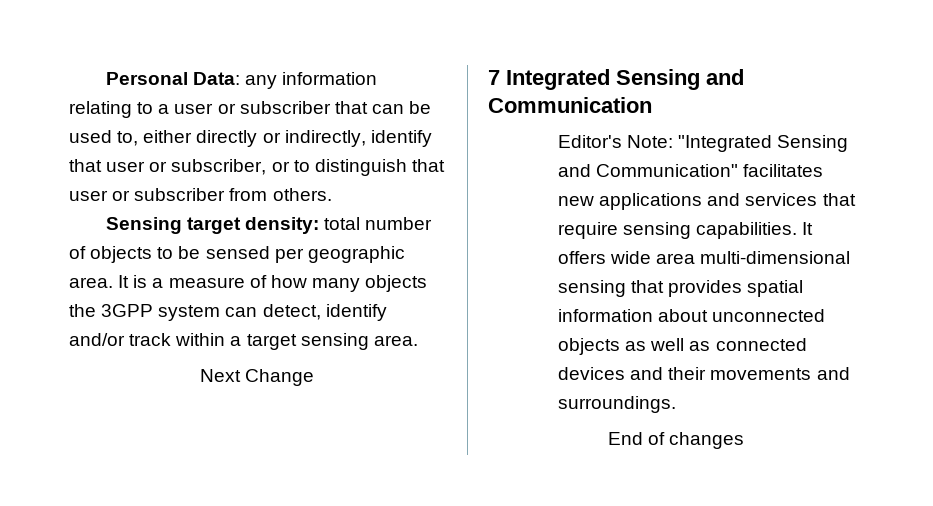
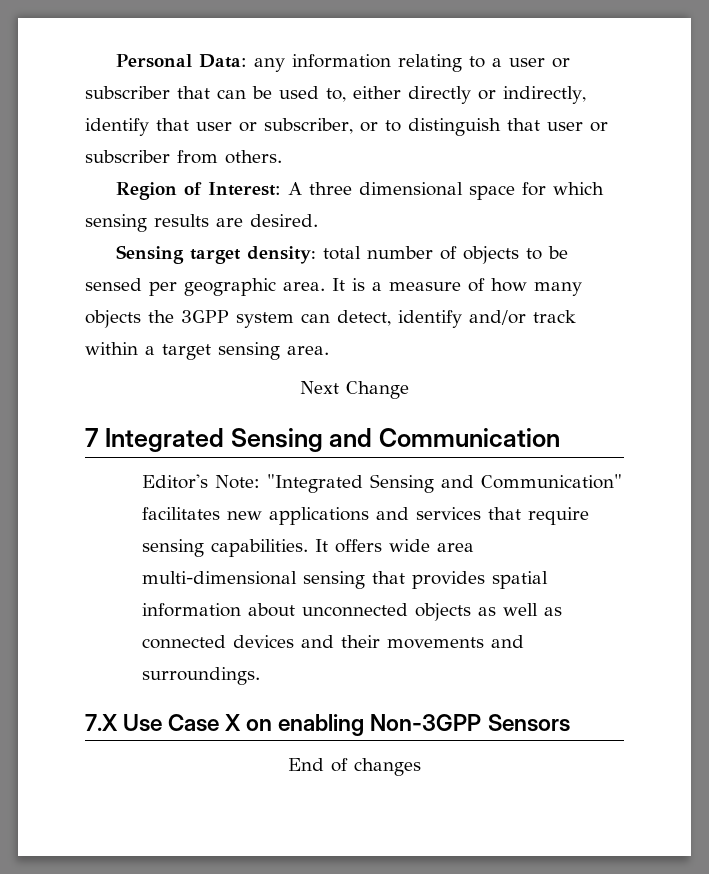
(332, 194) none -> [116,182,605,200] [85,214,318,232] // Region of Interest: A three dimensional space for which sensing results are desired.
(677, 404) none -> [85,714,570,736] // 7.X Use Case X on enabling Non-3GPP Sensors

